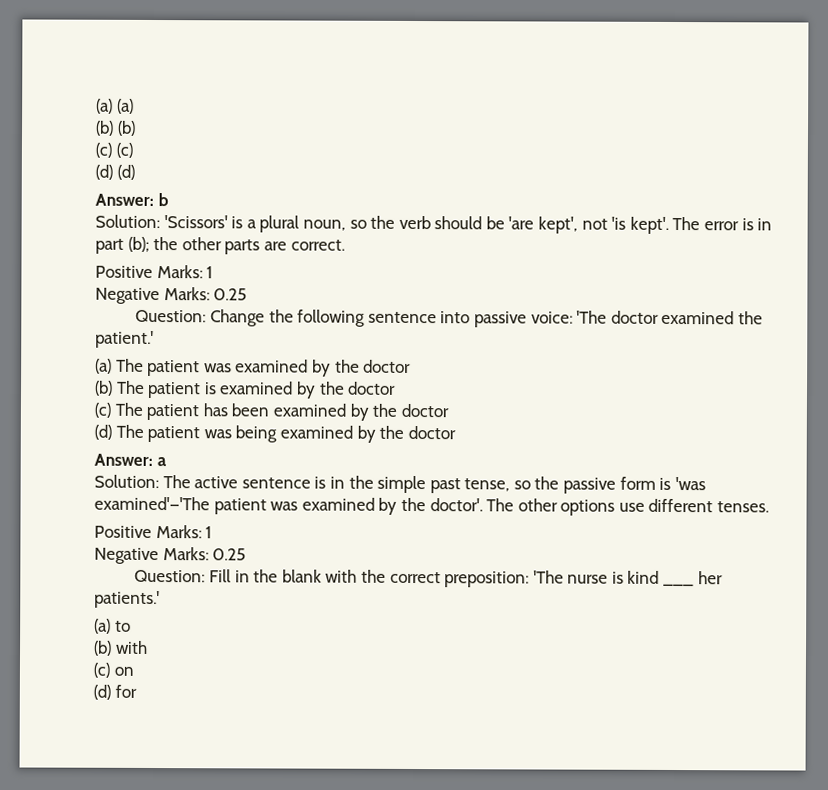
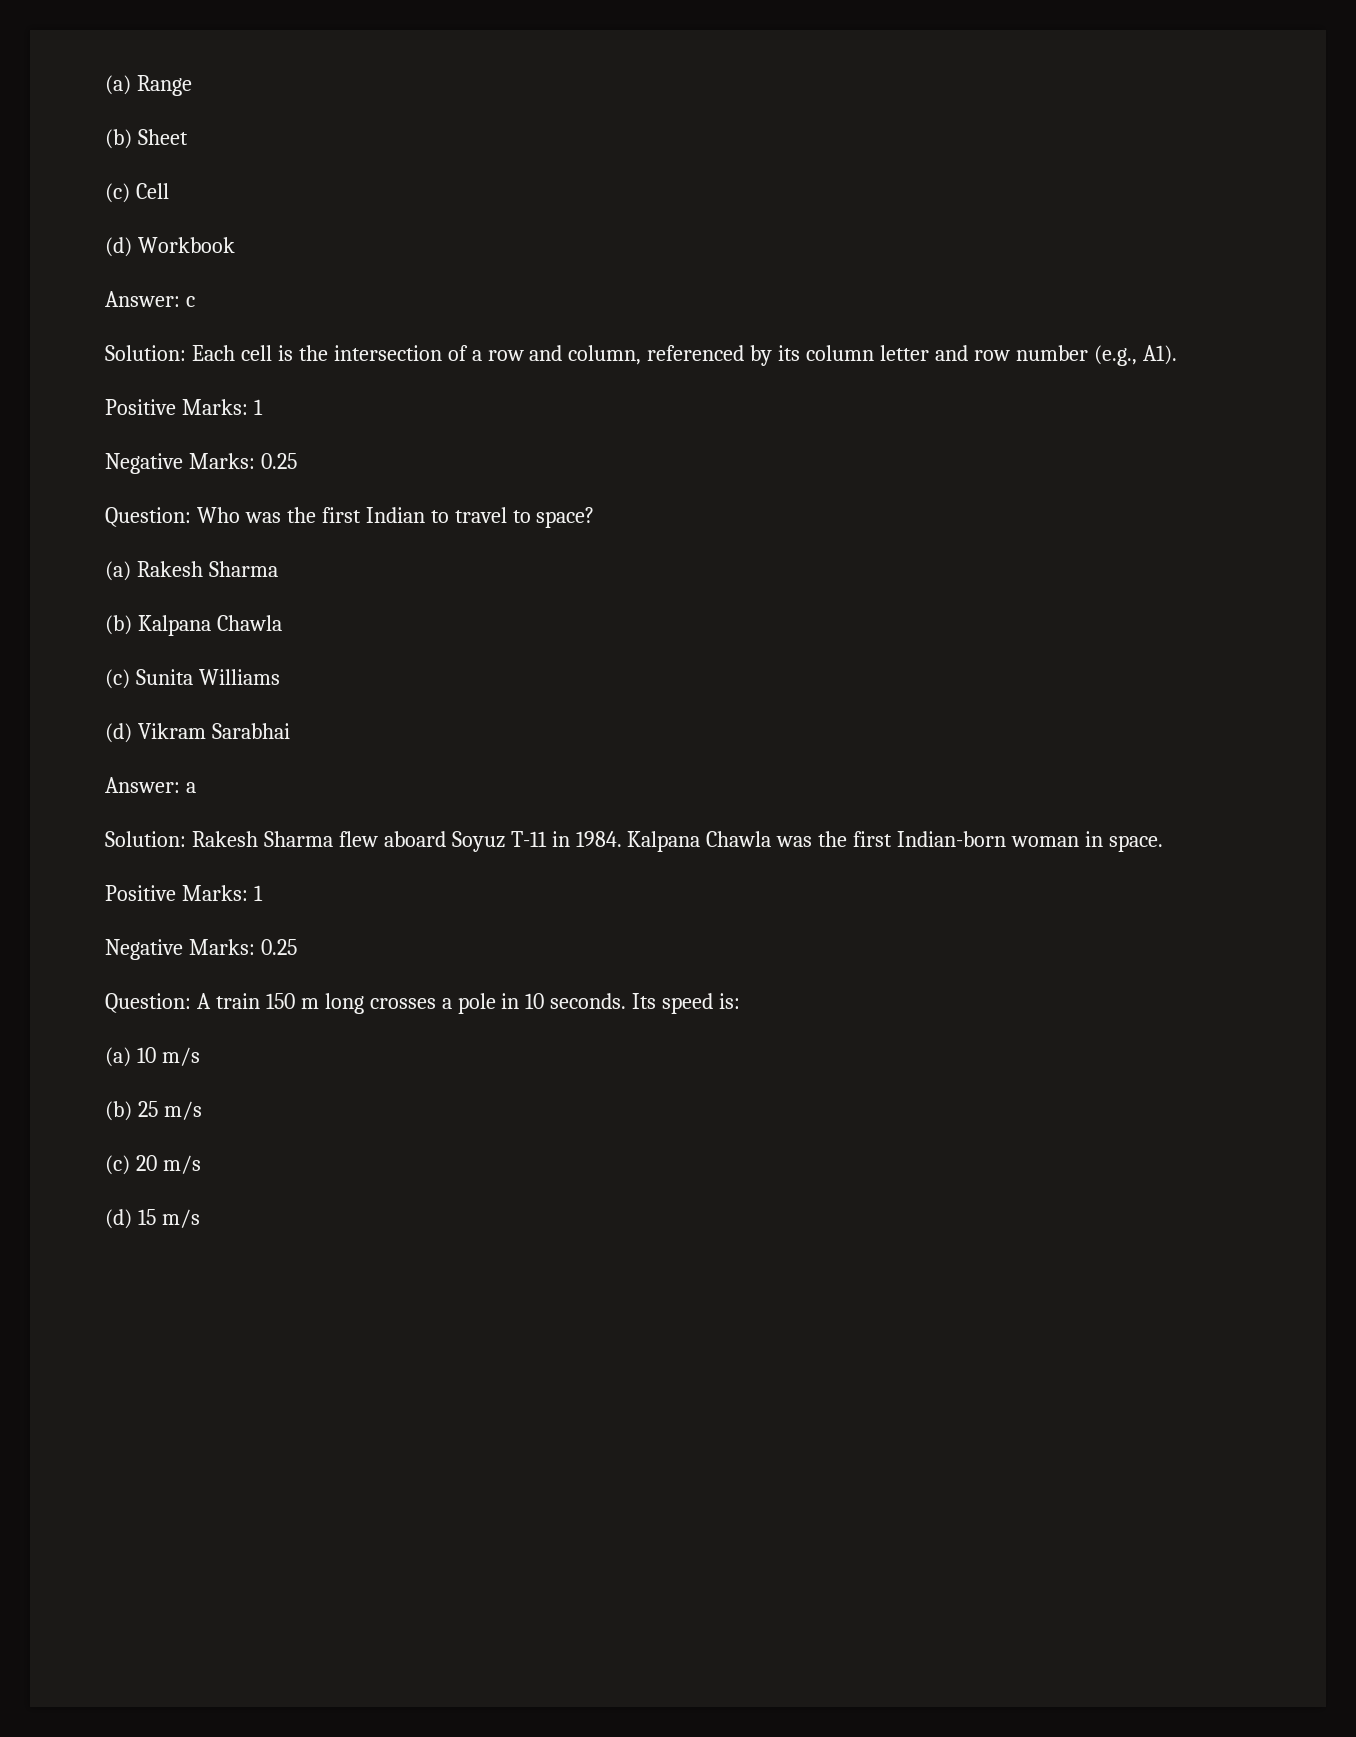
[96,98,134,114] [95,120,136,136] [95,142,133,158] [95,164,135,180] [95,193,169,207] [95,214,773,234] [95,236,345,255] [95,265,214,279] [95,287,248,305] [135,309,763,328] [95,330,154,348] [95,358,412,377] [94,380,397,399] [94,402,449,421] [94,424,456,443] [94,453,167,467] [94,474,706,494] [94,496,770,516] [94,525,213,539] [94,547,247,565] [134,569,723,588] [94,590,160,609] [94,618,131,634] [93,640,148,656] [93,662,134,678] [93,684,137,700] (a) (a) // (b) (b) // (c) (c) // (d) (d) // Answer: b // Solution: 'Scissors' is a plural noun, so the verb should be 'are kept', not 'is kept'. The error is in part (b); the other parts are correct. // Positive Marks: 1 // Negative Marks: 0.25 // Question: Change the following sentence into passive voice: 'The doctor examined the patient.' // (a) The patient was examined by the doctor // (b) The patient is examined by the doctor // (c) The patient has been examined by the doctor // (d) The patient was being examined by the doctor // Answer: a // Solution: The active sentence is in the simple past tense, so the passive form is 'was examined'—'The patient was examined by the doctor'. The other options use different tenses. // Positive Marks: 1 // Negative Marks: 0.25 // Question: Fill in the blank with the correct preposition: 'The nurse is kind ___ her patients.' // (a) to // (b) with // (c) on // (d) for -> [105,75,192,96] [105,129,188,149] [105,183,169,203] [105,237,235,257] [105,291,195,307] [105,345,1177,366] [105,399,263,415] [105,453,297,474] [105,507,595,528] [105,561,278,581] [105,615,282,636] [105,669,280,689] [105,723,290,743] [105,777,196,793] [105,831,1163,852] [105,885,263,901] [105,939,297,960] [105,993,741,1014] [105,1047,200,1067] [105,1101,202,1121] [105,1155,201,1175] [105,1209,200,1229] (a) Range // (b) Sheet // (c) Cell // (d) Workbook // Answer: c // Solution: Each cell is the intersection of a row and column, referenced by its column letter and row number (e.g., A1). // Positive Marks: 1 // Negative Marks: 0.25 // Question: Who was the first Indian to travel to space? // (a) Rakesh Sharma // (b) Kalpana Chawla // (c) Sunita Williams // (d) Vikram Sarabhai // Answer: a // Solution: Rakesh Sharma flew aboard Soyuz T-11 in 1984. Kalpana Chawla was the first Indian-born woman in space. // Positive Marks: 1 // Negative Marks: 0.25 // Question: A train 150 m long crosses a pole in 10 seconds. Its speed is: // (a) 10 m/s // (b) 25 m/s // (c) 20 m/s // (d) 15 m/s

